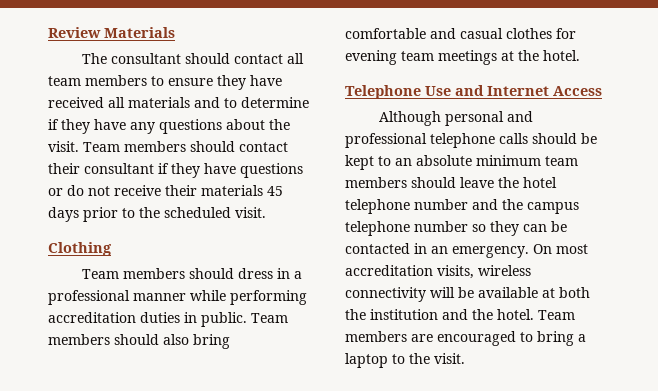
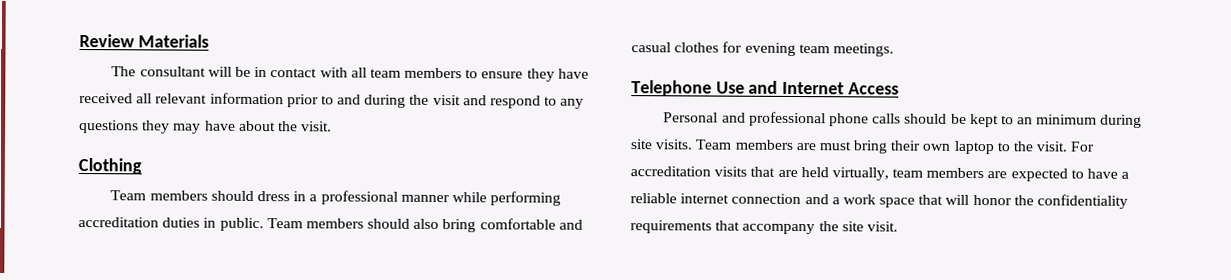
[185,53,284,64] should contact -> [207,66,348,78] will be in contact with
[128,97,309,108] [48,119,290,134] [48,141,288,152] [48,163,303,178] [48,185,283,196] [48,207,231,222] materials and to determine if they have any questions about the visit. Team members should contact their consultant if they have questions or do not receive their materials 45 days prior to the scheduled -> [155,92,585,109] [79,120,298,134] relevant information prior to and during the visit and respond to any questions they may have about the
[438,50,580,65] meetings at the hotel. -> [832,43,894,57] meetings.
[379,111,505,126] Although personal -> [663,112,719,123] Personal
[430,133,495,148] telephone -> [828,113,869,127] phone
[416,155,578,166] [345,177,557,188] [345,199,579,214] [345,221,567,236] [345,243,588,258] [345,265,531,279] [345,287,590,302] [345,309,575,320] [345,331,586,346] [345,353,430,368] absolute minimum team members should leave the hotel telephone number and the campus telephone number so they can be contacted in an emergency. On most accreditation visits, wireless connectivity will be available at both the institution and the hotel. Team members are encouraged to bring a laptop to the -> [1036,114,1143,128] [630,139,1095,155] [630,166,1130,182] [630,193,1129,209] [630,220,864,235] minimum during site visits. Team members are must bring their own laptop to the visit. For accreditation visits that are held virtually, team members are expected to have a reliable internet connection and a work space that will honor the confidentiality requirements that accompany the site

